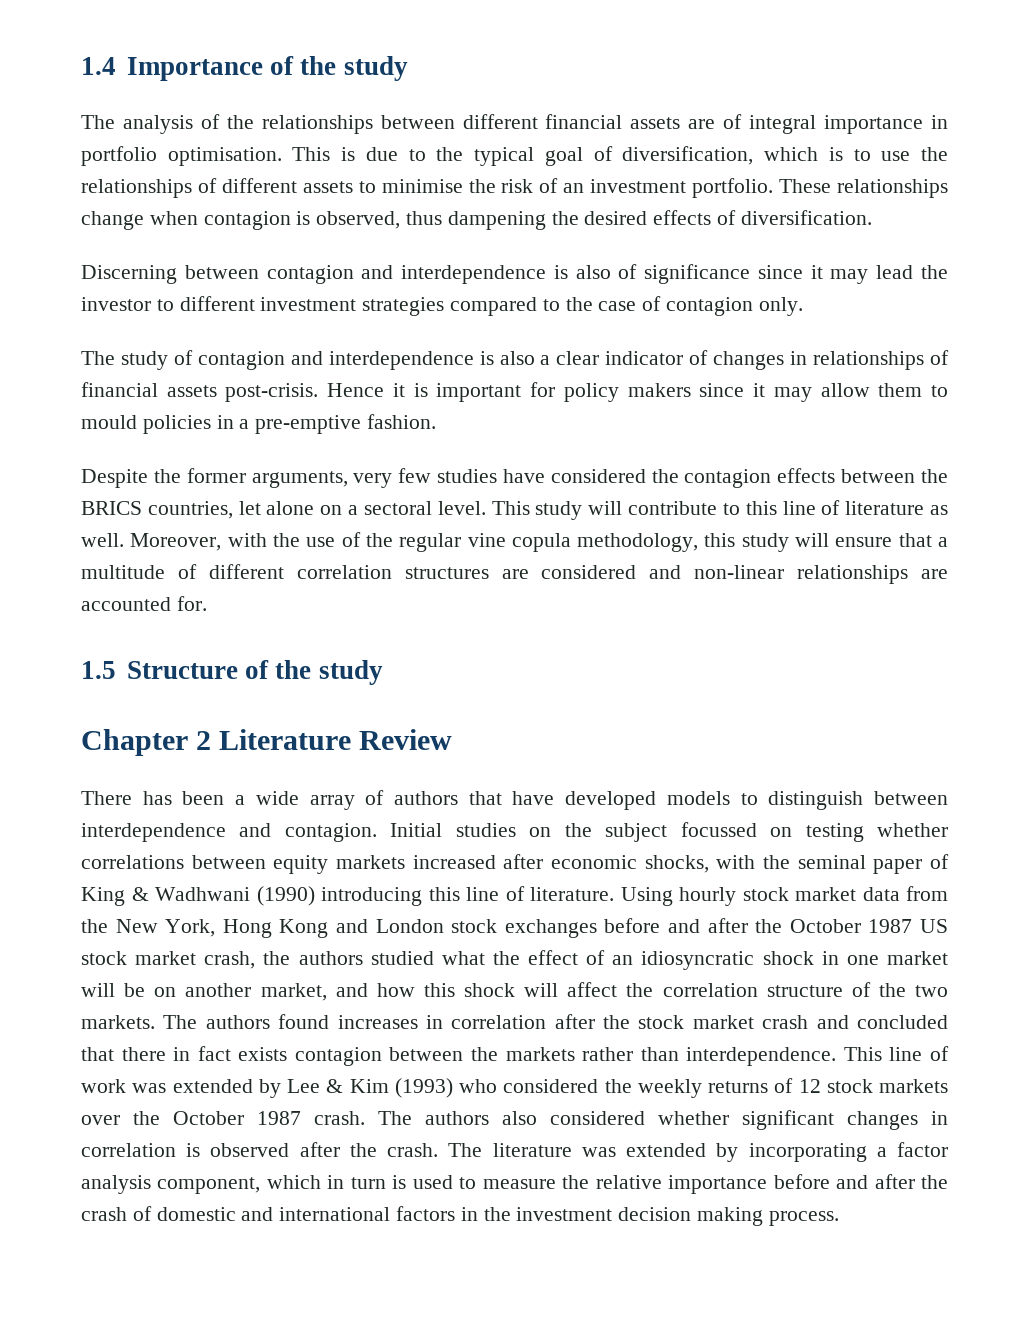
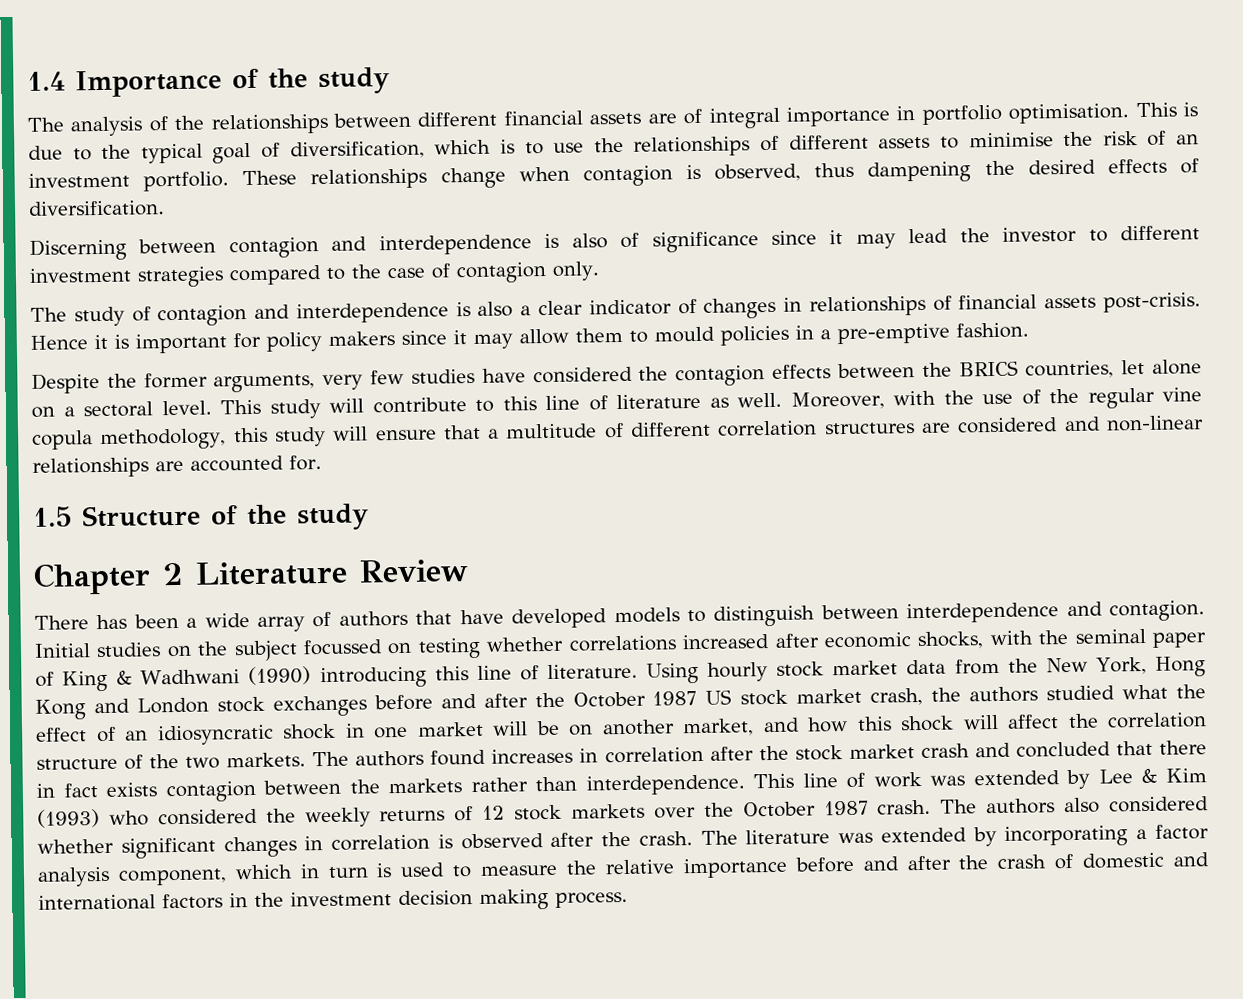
[191,855,405,874] between equity markets -> (677, 643) none

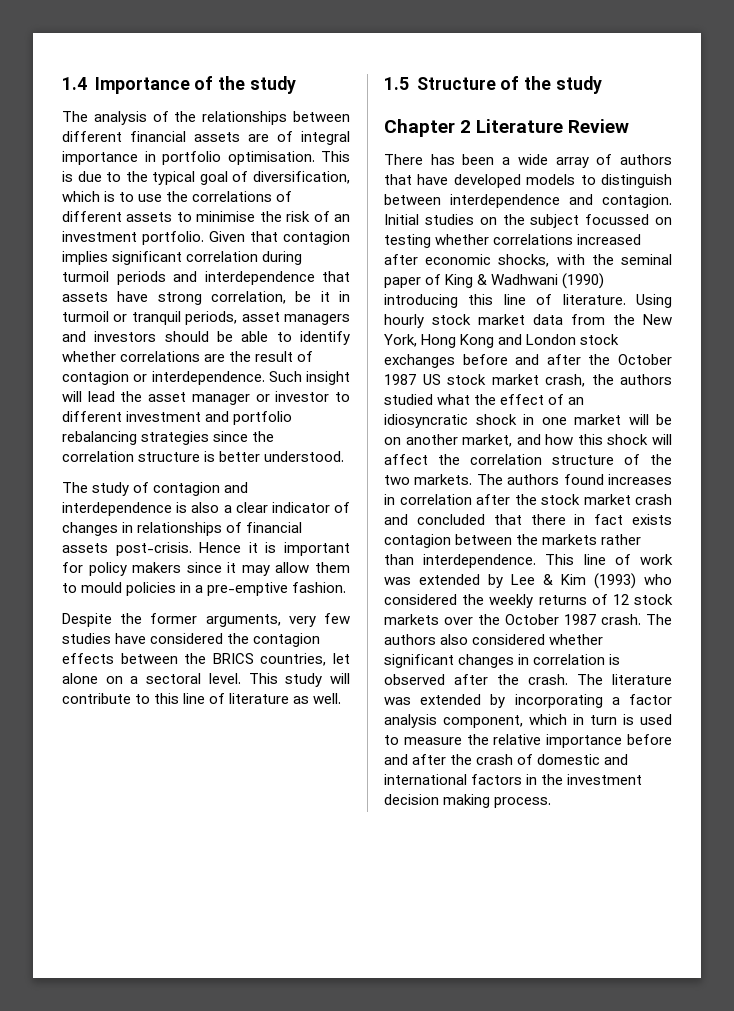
[633,136,751,157] relationships -> [192,191,273,202] correlations
[242,158,1199,190] [28,200,165,217] [29,225,1200,261] [29,261,600,288] These relationships change when contagion is observed, thus dampening the desired effects of diversification. // Discerning between contagion and interdependence is also of significance since it may lead the investor to different investment strategies compared to the case of contagion only. -> [209,231,350,245] [62,251,303,265] [62,271,350,285] [62,291,350,305] [62,311,350,325] [62,331,350,345] [62,351,314,362] [62,371,350,385] [62,391,350,405] [62,411,293,425] [62,431,275,445] [62,451,345,462] Given that contagion implies significant correlation during turmoil periods and interdependence that assets have strong correlation, be it in turmoil or tranquil periods, asset managers and investors should be able to identify whether correlations are the result of contagion or interdependence. Such insight will lead the asset manager or investor to different investment and portfolio rebalancing strategies since the correlation structure is better understood.
[790,387,1203,410] [32,415,1204,450] [32,455,322,478] Moreover, with the use of the regular vine copula methodology, this study will ensure that a multitude of different correlation structures are considered and non-linear relationships are accounted for. -> (342, 698) none

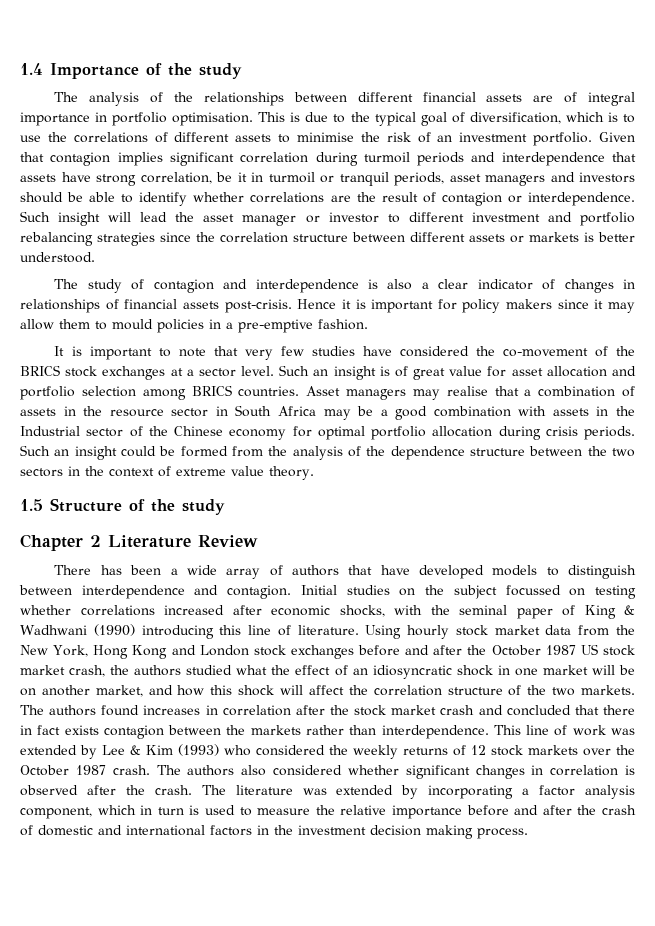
(201, 457) none -> [352,232,579,243] between different assets or markets
[62,613,281,627] Despite the former arguments, -> [54,346,238,360] It is important to note that
[253,633,321,647] [62,653,350,666] [62,673,351,687] [62,693,342,704] contagion effects between the BRICS countries, let alone on a sectoral level. This study will contribute to this line of literature as well. -> [502,346,635,357] [20,365,636,380] [20,385,635,400] [20,405,635,420] [20,426,635,440] [20,445,635,460] [20,466,314,480] co-movement of the BRICS stock exchanges at a sector level. Such an insight is of great value for asset allocation and portfolio selection among BRICS countries. Asset managers may realise that a combination of assets in the resource sector in South Africa may be a good combination with assets in the Industrial sector of the Chinese economy for optimal portfolio allocation during crisis periods. Such an insight could be formed from the analysis of the dependence structure between the two sectors in the context of extreme value theory.

